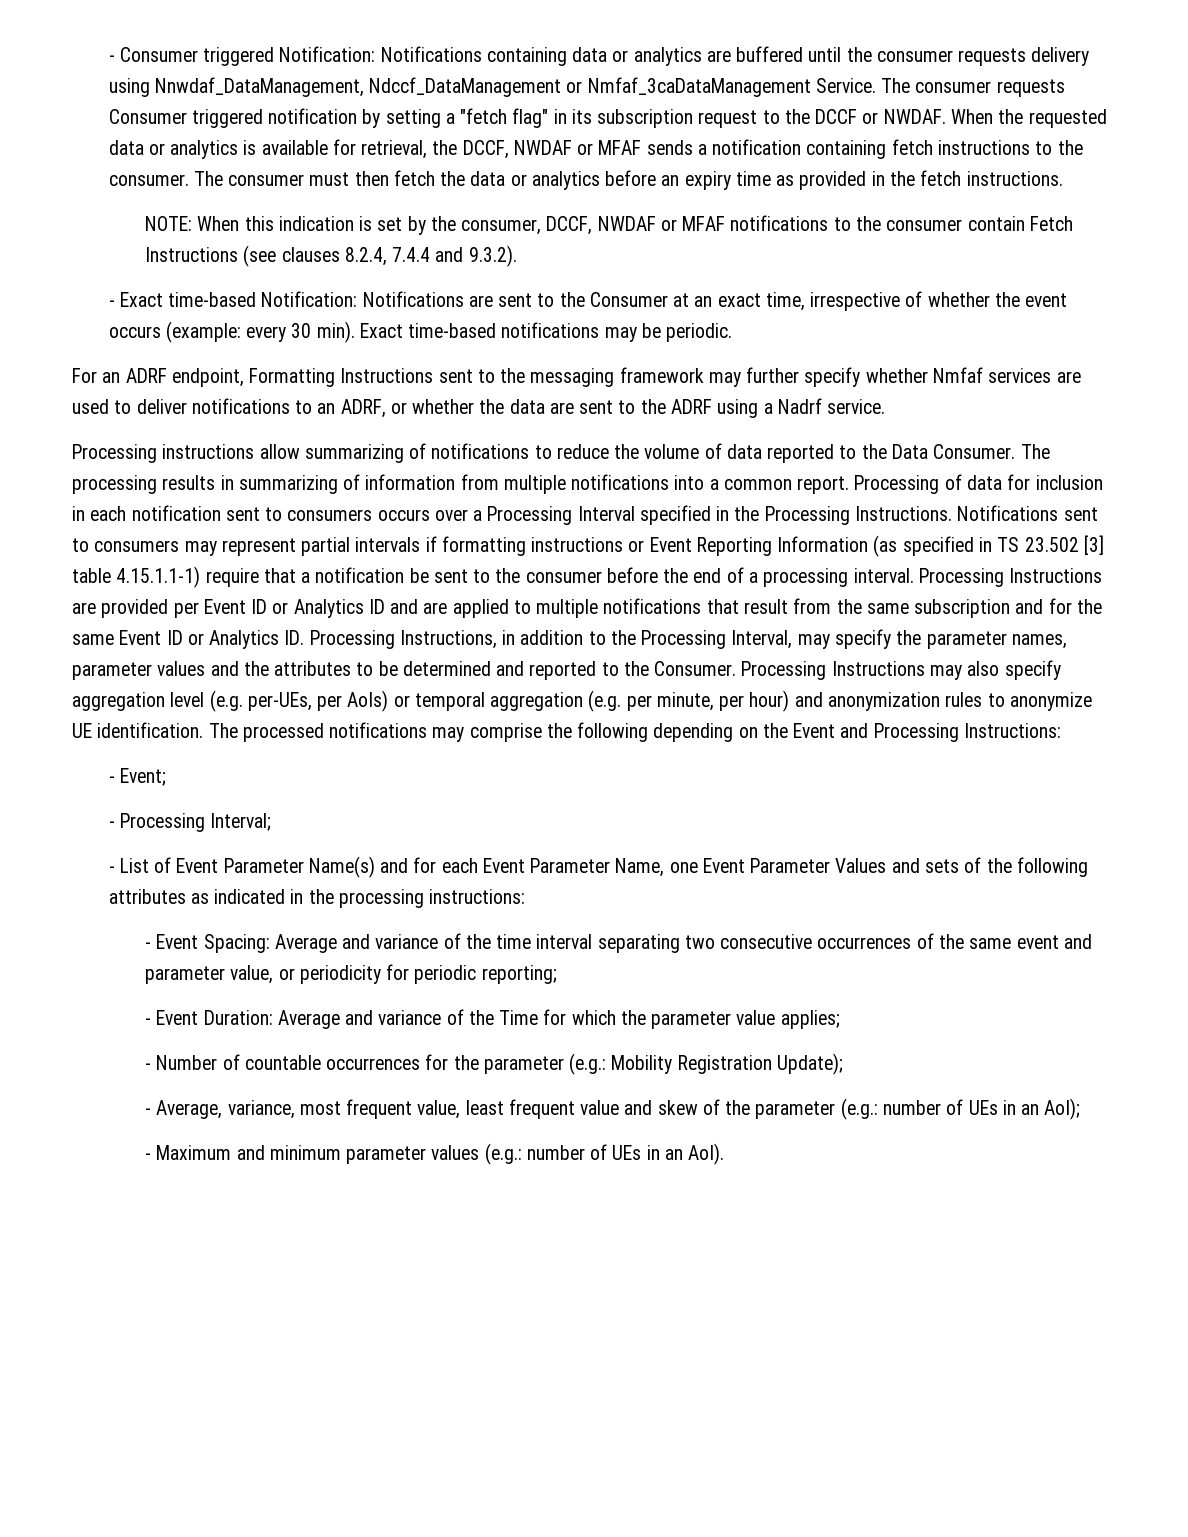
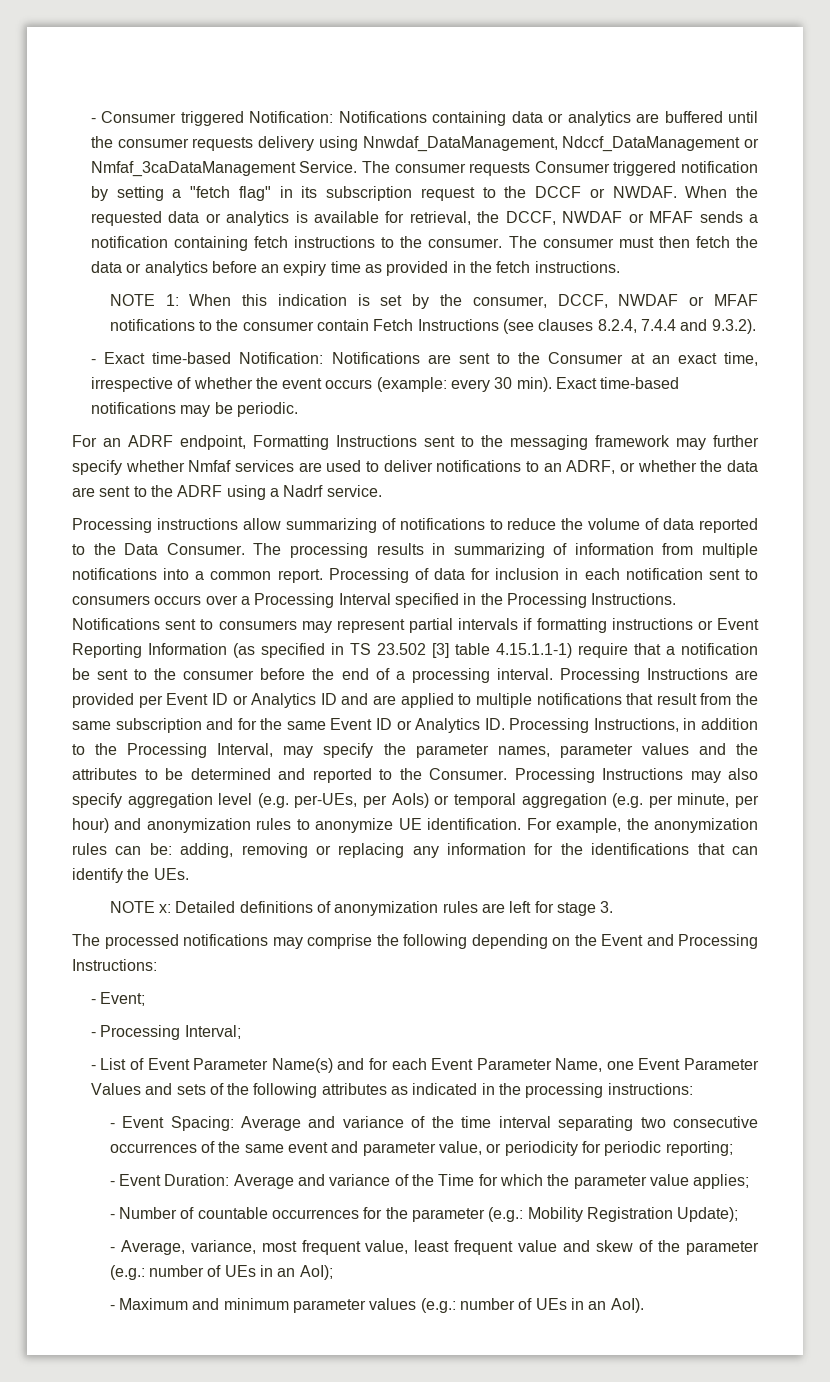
[145,216,193,231] NOTE: -> [109,294,179,306] NOTE 1:
(204, 730) none -> [526,818,758,833] [72,843,758,858] [72,868,189,883] [109,901,614,916] For example, the anonymization rules can be: adding, removing or replacing any information for the identifications that can identify the UEs. // NOTE x: Detailed definitions of anonymization rules are left for stage 3. //

